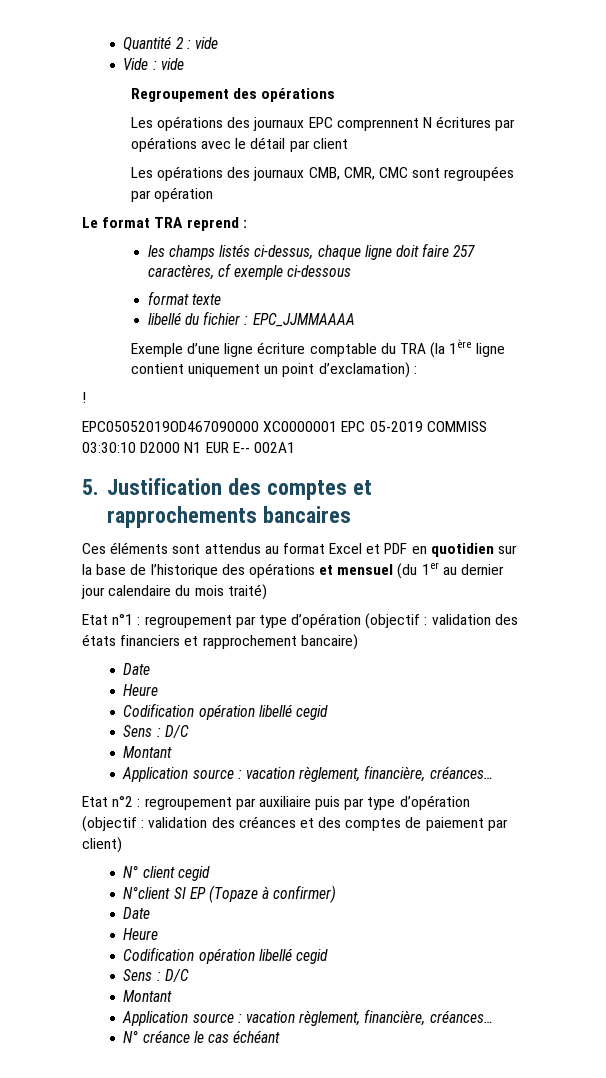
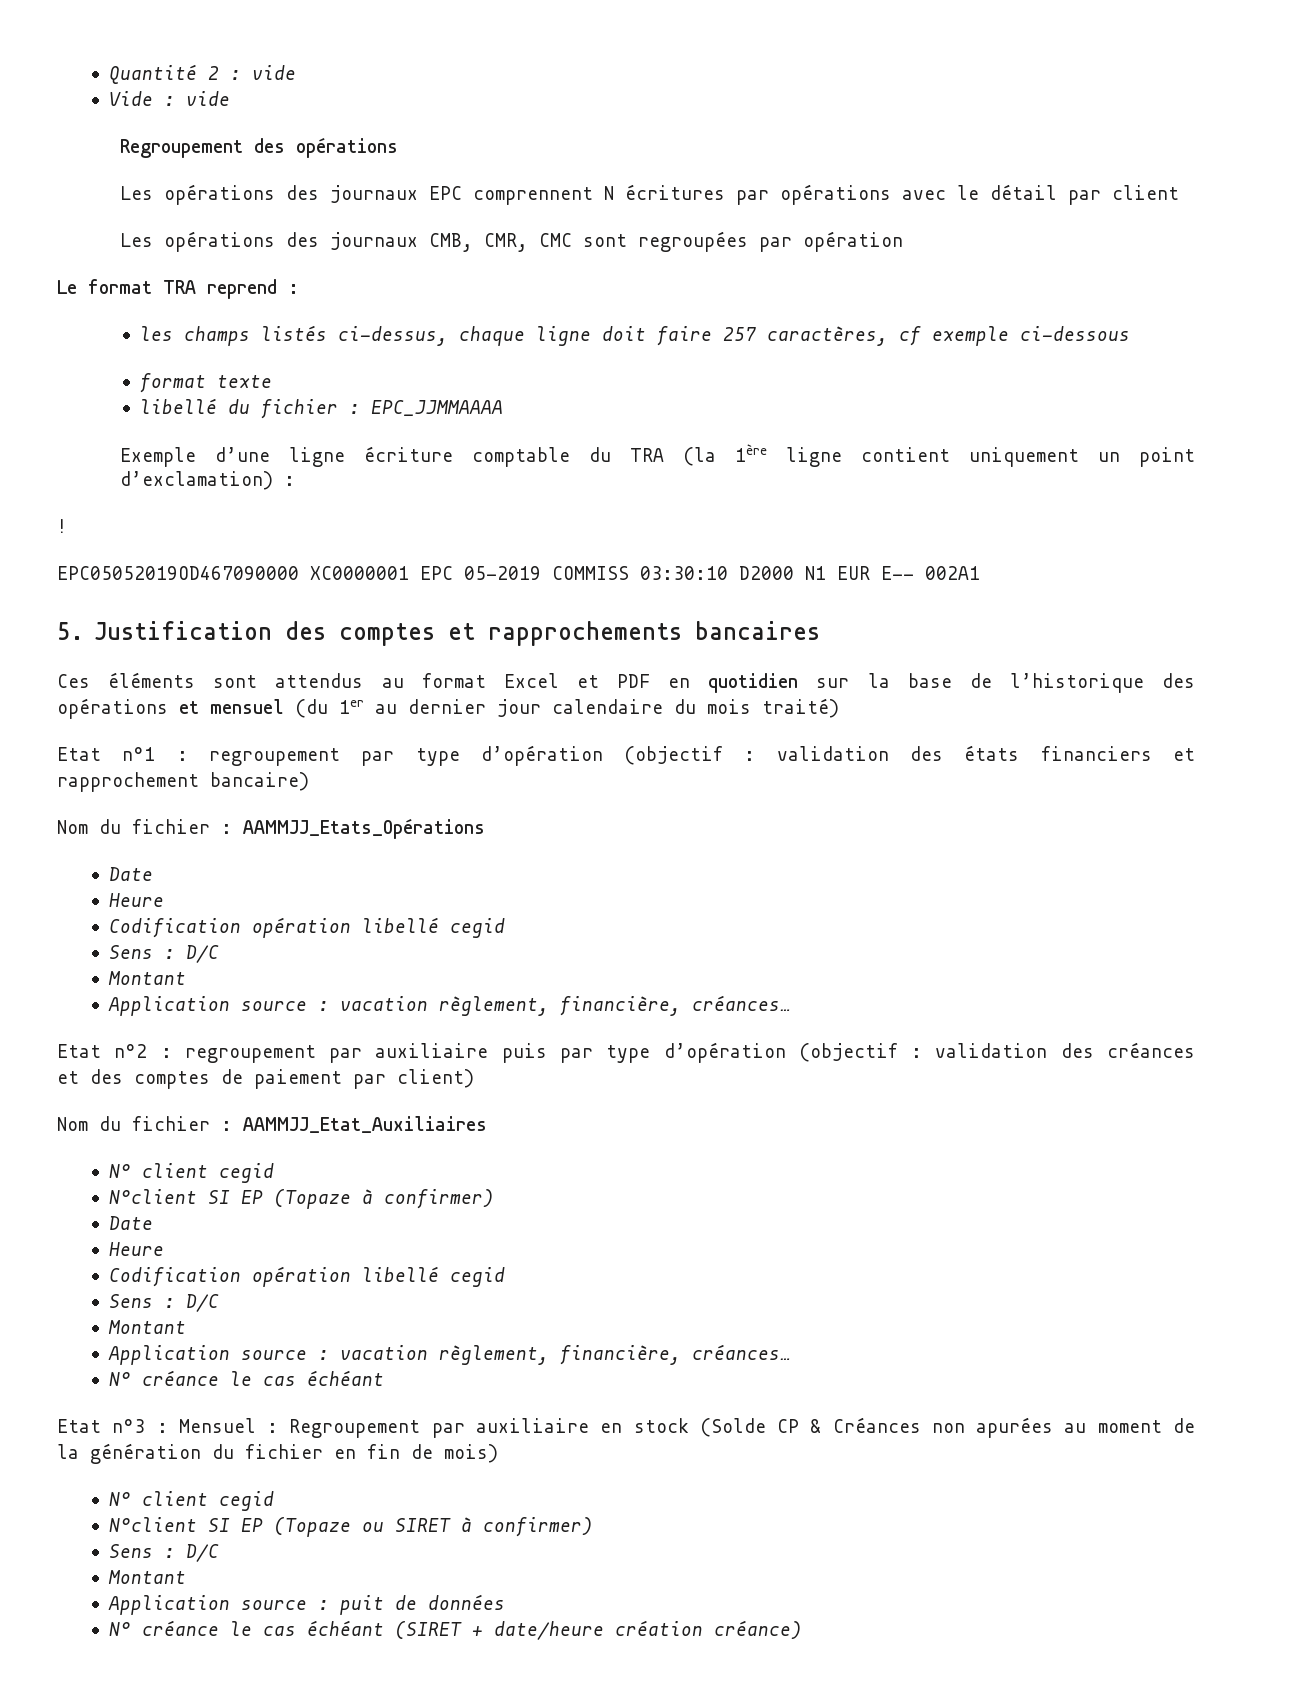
(358, 642) none -> [57,818,485,839] // Nom du fichier : AAMMJJ_Etats_Opérations
(122, 845) none -> [57,1116,487,1133] // Nom du fichier : AAMMJJ_Etat_Auxiliaires
(281, 1036) none -> [57,1417,1196,1438] [57,1443,498,1464] [109,1491,275,1511] [109,1517,594,1537] [109,1544,220,1562] [108,1570,187,1584] [108,1594,506,1615] [109,1620,803,1640] // Etat n°3 : Mensuel : Regroupement par auxiliaire en stock (Solde CP & Créances non apurées au moment de la génération du fichier en fin de mois) // N° client cegid // N°client SI EP (Topaze ou SIRET à confirmer) // Sens : D/C // Montant // Application source : puit de données // N° créance le cas échéant (SIRET + date/heure création créance)

